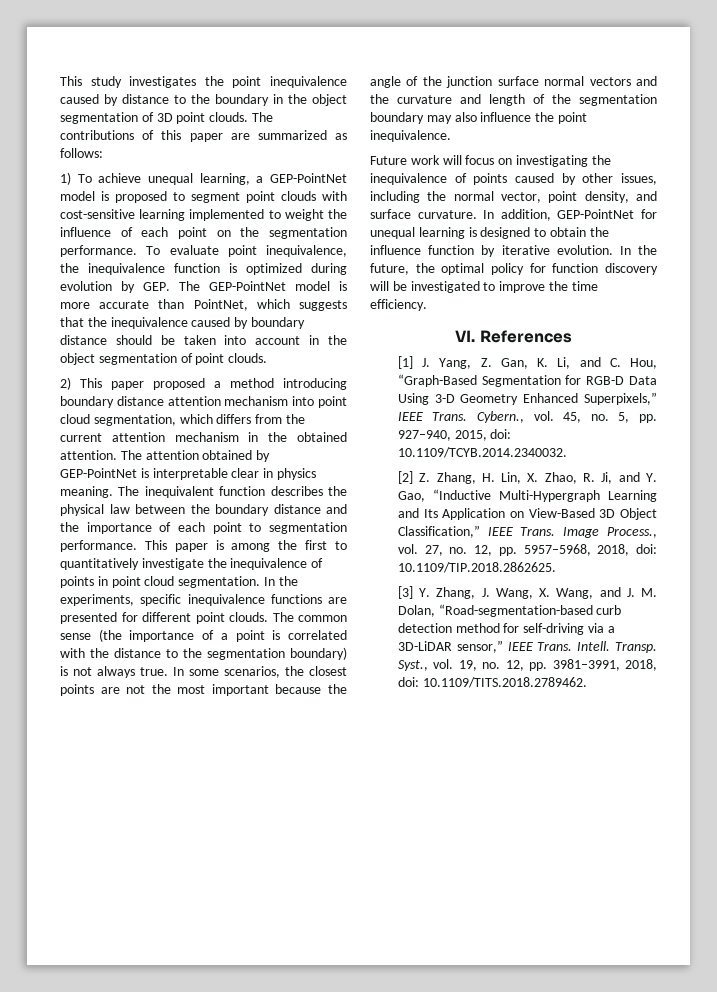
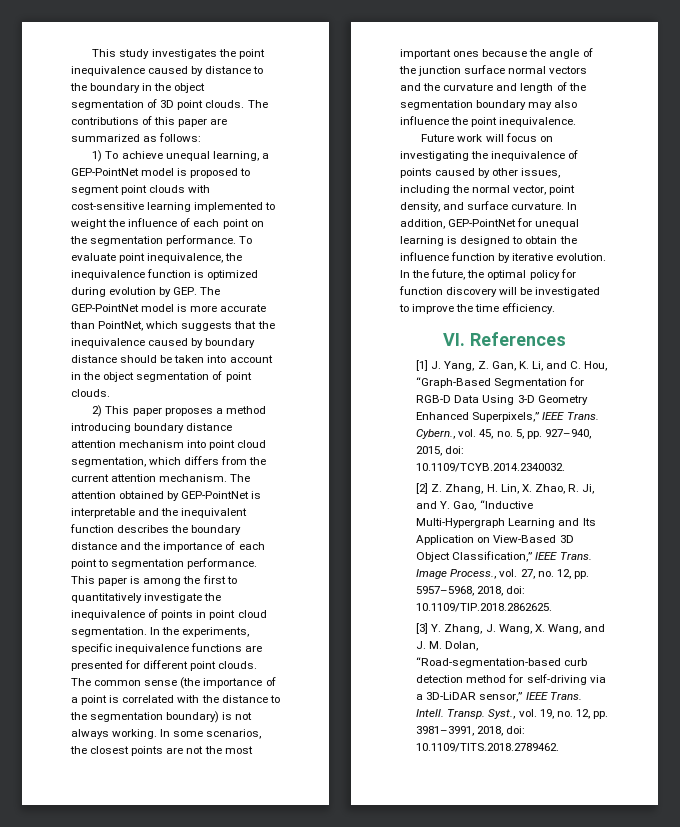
[153,378,205,390] proposed -> [164,407,213,416] proposes
[174,432,348,442] [60,450,117,460] mechanism in the obtained attention. -> [159,474,228,482] mechanism.
[231,468,316,480] [60,486,347,498] [60,504,185,516] clear in physics meaning. The inequivalent function describes the physical law between -> [138,508,248,518] [70,524,170,533] and the inequivalent function describes
[140,667,168,676] true. -> [112,729,158,739] working.
(269, 690) none -> [453,51,480,57] ones

